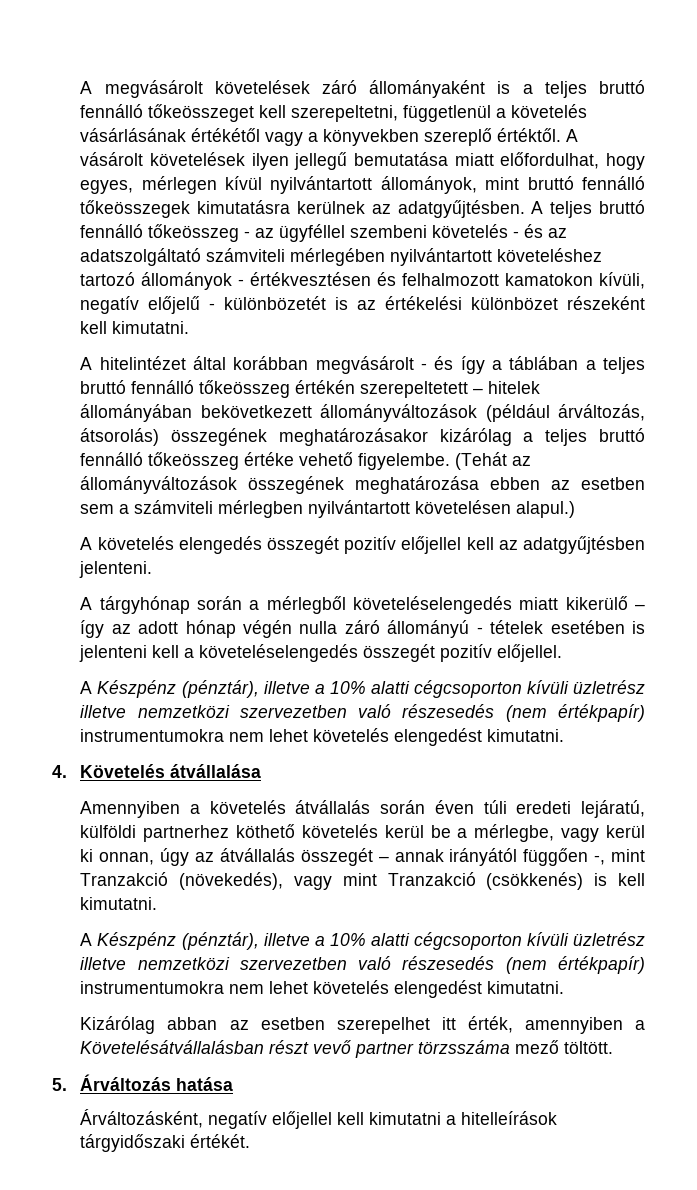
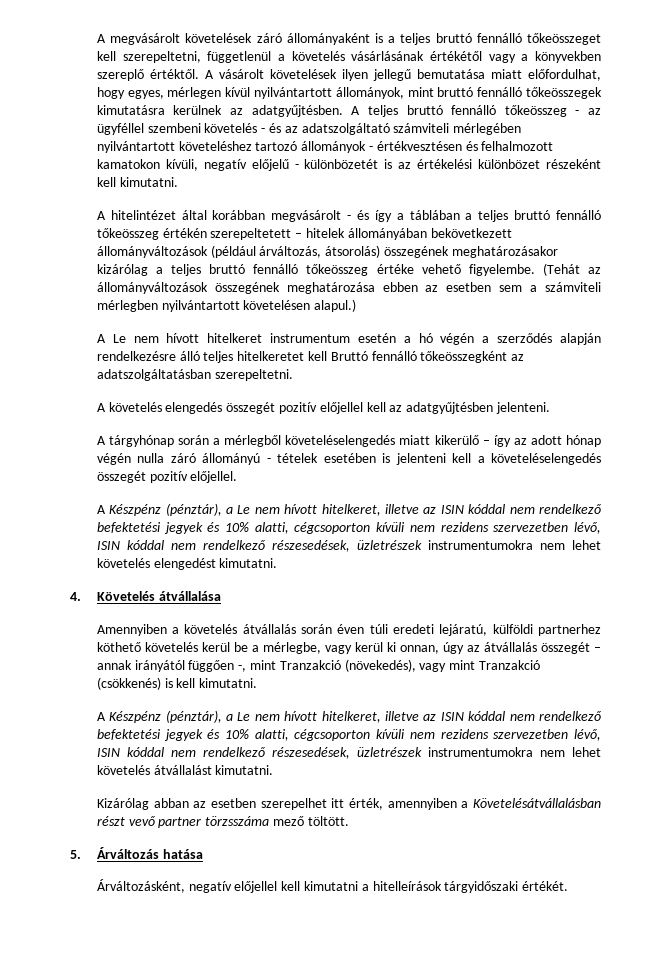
(576, 509) none -> [96,333,601,345] [96,351,525,363] [96,369,293,381] // A Le nem hívott hitelkeret instrumentum esetén a hó végén a szerződés alapján rendelkezésre álló teljes hitelkeretet kell Bruttó fennálló tőkeösszegként az adatszolgáltatásban szerepeltetni.
[263,680,645,698] [80,704,645,722] illetve a 10% alatti cégcsoporton kívüli üzletrész illetve nemzetközi szervezetben való részesedés (nem értékpapír) -> [226,504,603,516] [96,522,601,534] [96,540,422,552] a Le nem hívott hitelkeret, illetve az ISIN kóddal nem rendelkező befektetési jegyek és 10% alatti, cégcsoporton kívüli nem rezidens szervezetben lévő, ISIN kóddal nem rendelkező részesedések, üzletrészek
[263,932,645,950] [80,956,645,974] [80,980,483,998] illetve a 10% alatti cégcsoporton kívüli üzletrész illetve nemzetközi szervezetben való részesedés (nem értékpapír) instrumentumokra nem lehet követelés elengedést -> [226,711,603,723] [96,729,601,741] [96,747,601,759] [96,765,212,775] a Le nem hívott hitelkeret, illetve az ISIN kóddal nem rendelkező befektetési jegyek és 10% alatti, cégcsoporton kívüli nem rezidens szervezetben lévő, ISIN kóddal nem rendelkező részesedések, üzletrészek instrumentumokra nem lehet követelés átvállalást

